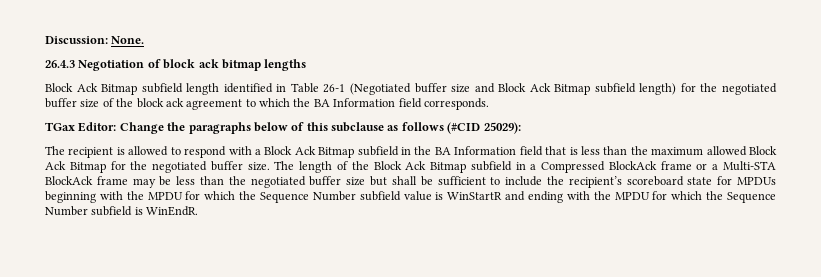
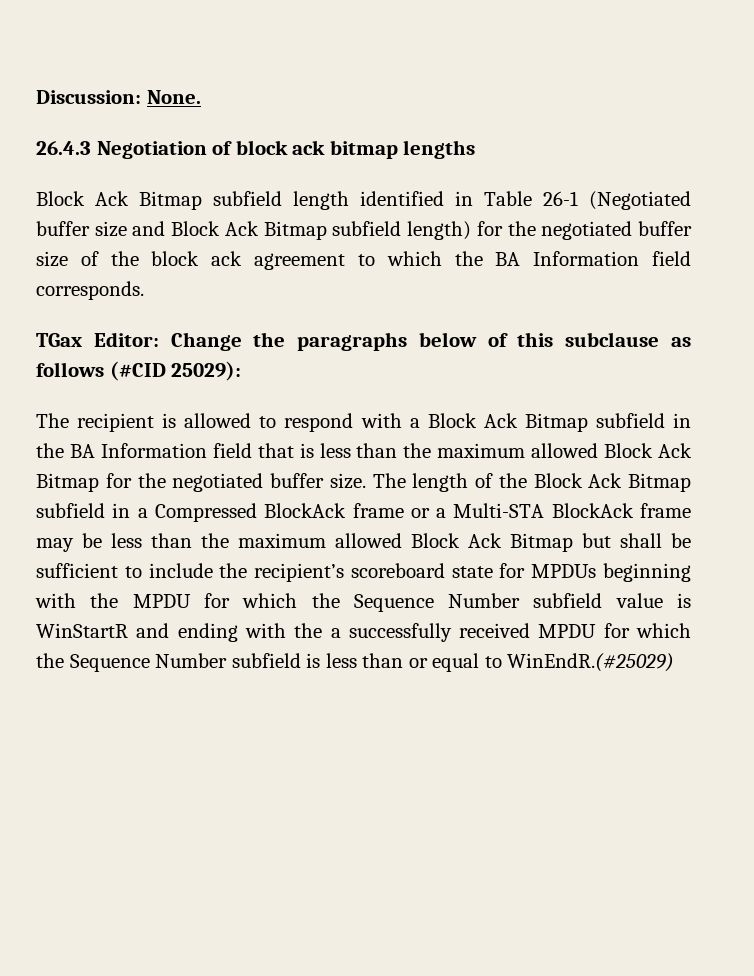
[250,176,366,188] negotiated buffer size -> [238,533,573,552] maximum allowed Block Ack Bitmap
(611, 195) none -> [330,623,531,642] a successfully received
[146,206,199,216] WinEndR. -> [325,653,675,672] less than or equal to WinEndR.(#25029)

